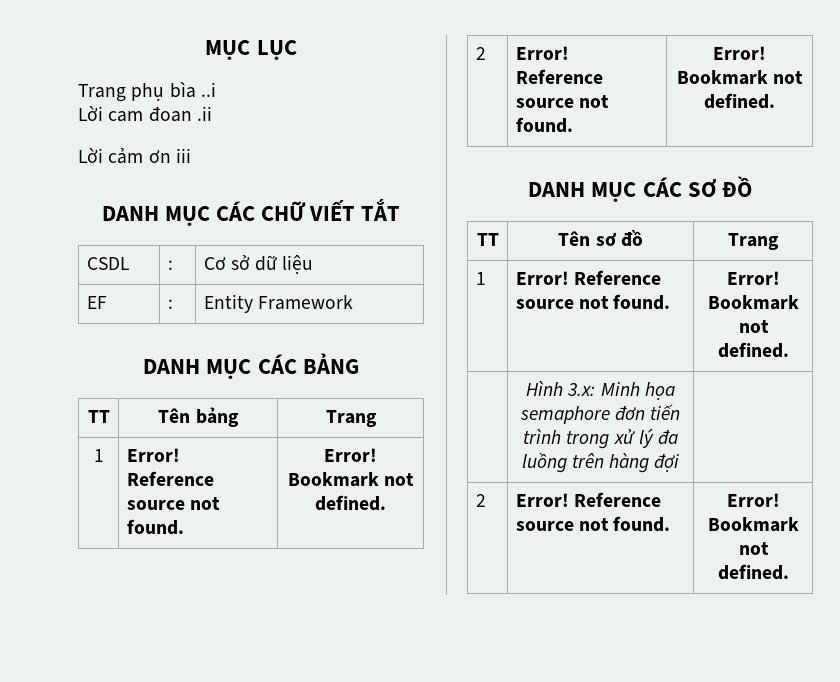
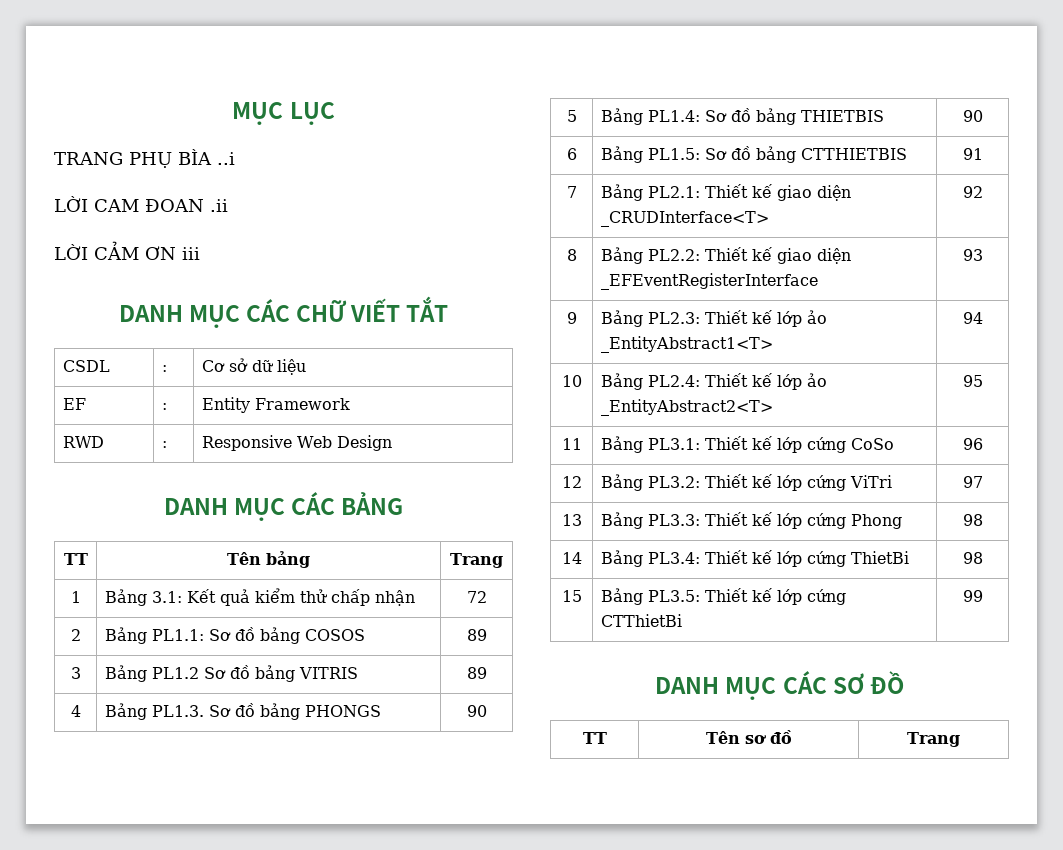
[78,82,216,102] [78,106,212,122] [78,148,171,164] Trang phụ bìa ..i // Lời cam đoan .ii // Lời cảm ơn -> [54,149,235,168] [54,196,228,212] [54,241,176,260] TRANG PHỤ BÌA ..i // LỜI CAM ĐOAN .ii // LỜI CẢM ƠN
(353, 302) none -> [62,436,104,448] [161,441,167,448] [201,435,392,451] // RWD | : | Responsive Web Design
[126,448,180,462] [126,471,214,486] [126,497,220,510] [126,519,184,535] [324,448,377,462] [287,472,415,487] [315,495,386,511] [475,47,486,60] [515,46,569,60] [515,69,603,84] [515,95,609,108] [515,117,573,133] [713,46,766,60] [676,70,804,85] [704,93,775,109] Error! Reference source not found. | Error! Bookmark not defined. // 2 | Error! Reference source not found. | Error! Bookmark not defined. -> [104,588,415,606] [466,591,487,603] [70,629,81,641] [104,627,365,644] [466,629,487,641] [70,667,81,679] [104,665,358,682] [466,667,487,679] [70,705,81,717] [104,703,381,720] [466,705,487,717] [566,110,577,122] [600,108,884,125] [962,110,983,122] [566,148,577,160] [600,146,907,163] [962,148,983,160] [566,186,577,198] [600,184,851,201] [600,211,769,227] [962,186,983,198] [566,249,577,261] [600,247,851,264] [600,273,818,290] [962,249,983,261] [566,312,577,324] [600,310,827,327] [600,336,773,353] [962,312,983,324] [561,375,582,387] [600,373,827,390] [600,399,773,416] [962,375,983,387] [561,438,582,450] [600,436,894,453] [962,438,983,450] [561,476,582,488] [600,474,892,491] [962,476,983,488] [561,514,582,526] [600,512,902,529] [962,514,983,526] [561,552,582,564] [600,550,909,567] [962,552,983,564] [561,590,582,602] [600,588,846,605] [600,614,682,627] [962,590,983,602] Bảng 3.1: Kết quả kiểm thử chấp nhận | 72 // 2 | Bảng PL1.1: Sơ đồ bảng COSOS | 89 // 3 | Bảng PL1.2 Sơ đồ bảng VITRIS | 89 // 4 | Bảng PL1.3. Sơ đồ bảng PHONGS | 90 // 5 | Bảng PL1.4: Sơ đồ bảng THIETBIS | 90 // 6 | Bảng PL1.5: Sơ đồ bảng CTTHIETBIS | 91 // 7 | Bảng PL2.1: Thiết kế giao diện _CRUDInterface<T> | 92 // 8 | Bảng PL2.2: Thiết kế giao diện _EFEventRegisterInterface | 93 // 9 | Bảng PL2.3: Thiết kế lớp ảo _EntityAbstract1<T> | 94 // 10 | Bảng PL2.4: Thiết kế lớp ảo _EntityAbstract2<T> | 95 // 11 | Bảng PL3.1: Thiết kế lớp cứng CoSo | 96 // 12 | Bảng PL3.2: Thiết kế lớp cứng ViTri | 97 // 13 | Bảng PL3.3: Thiết kế lớp cứng Phong | 98 // 14 | Bảng PL3.4: Thiết kế lớp cứng ThietBi | 98 // 15 | Bảng PL3.5: Thiết kế lớp cứng CTThietBi | 99
[475,272,486,285] [515,270,661,285] [515,294,671,310] [726,271,780,285] [707,295,799,310] [738,320,769,333] [717,342,789,358] [526,381,675,400] [519,404,681,424] [522,429,679,449] [521,452,680,473] [475,494,486,507] [515,492,661,507] [515,516,671,532] [726,493,780,507] [707,517,799,532] [738,542,769,555] [717,564,789,580] // 1 | Error! Reference source not found. | Error! Bookmark not defined. // | Hình 3.x: Minh họa semaphore đơn tiến trình trong xử lý đa luồng trên hàng đợi | // 2 | Error! Reference source not found. | Error! Bookmark not defined. -> (961, 739) none

